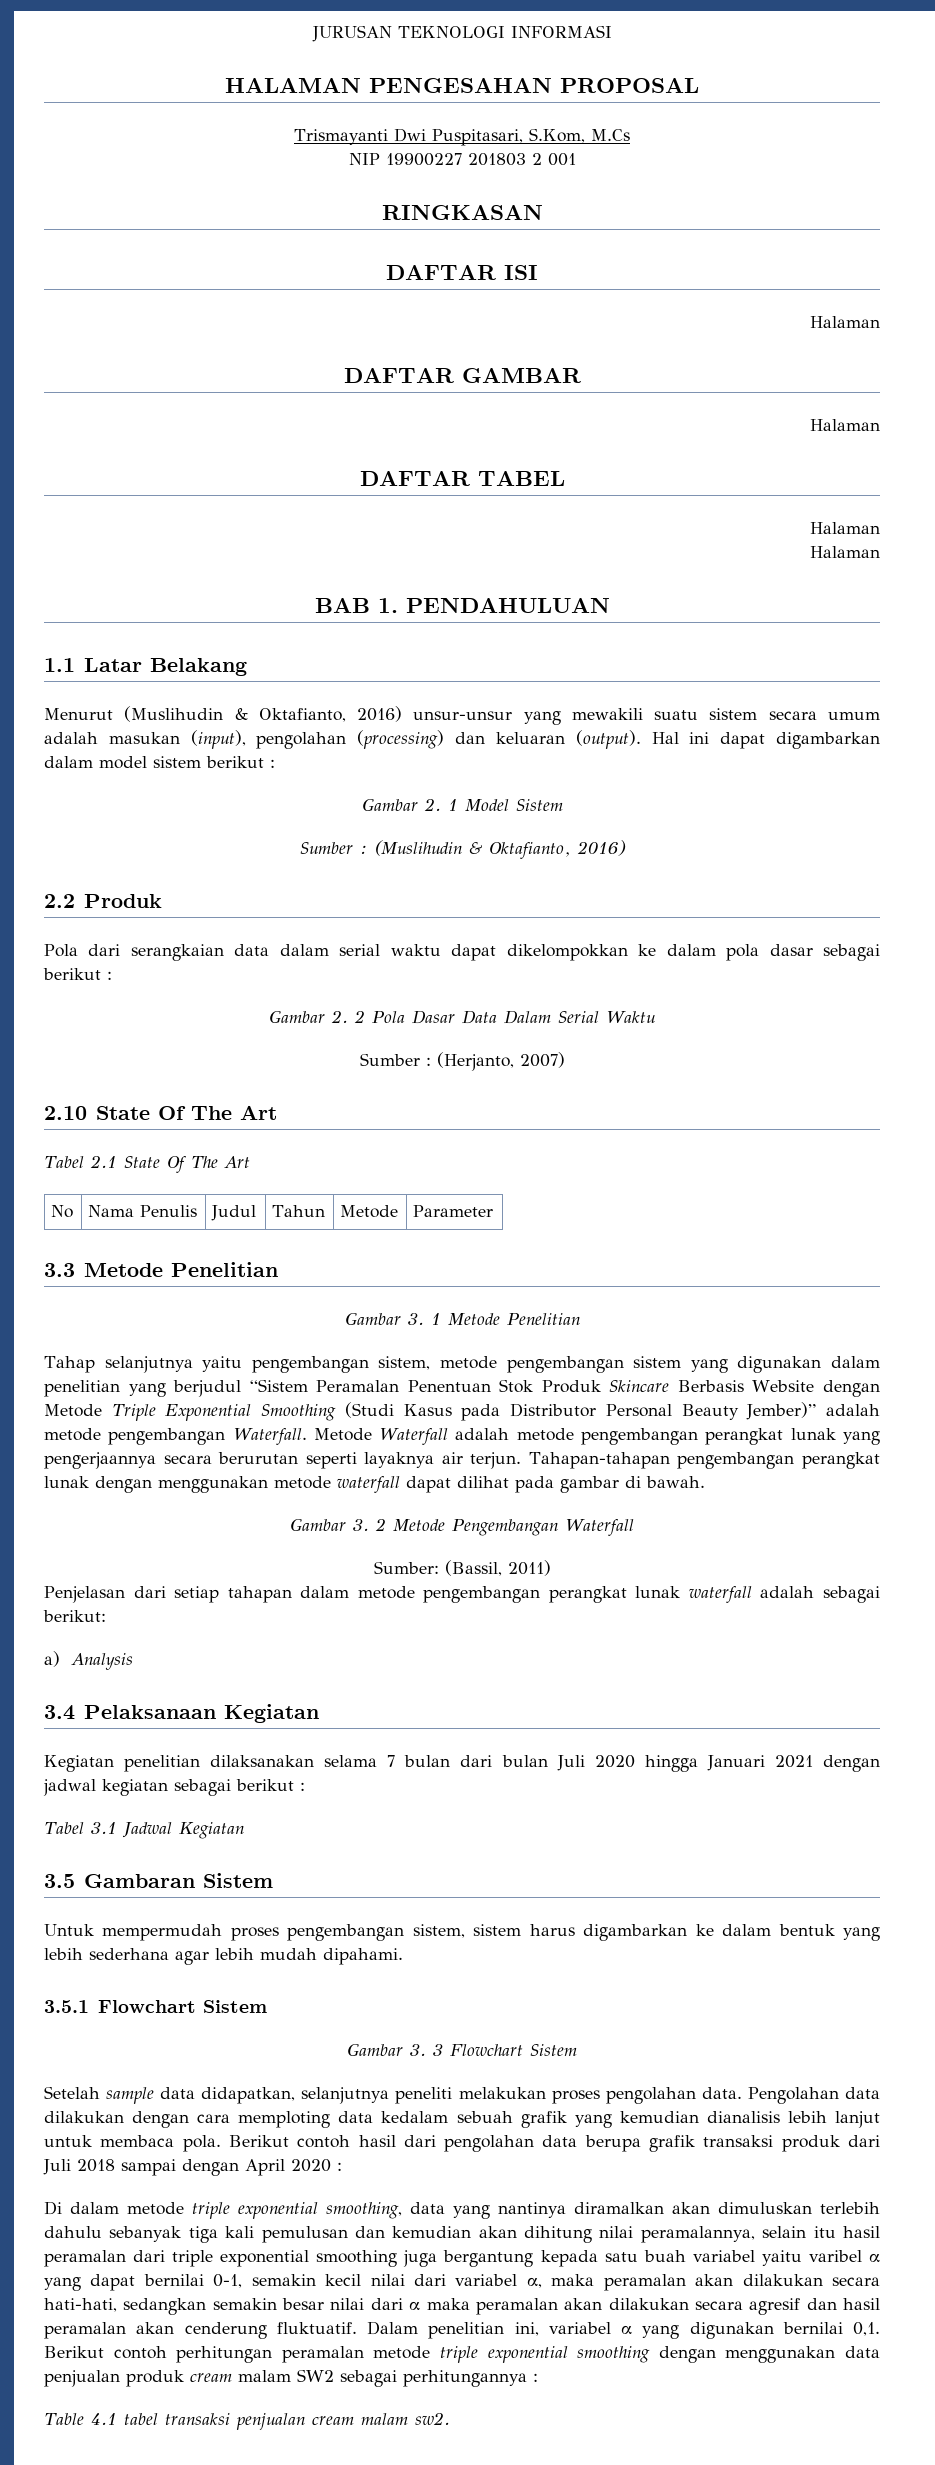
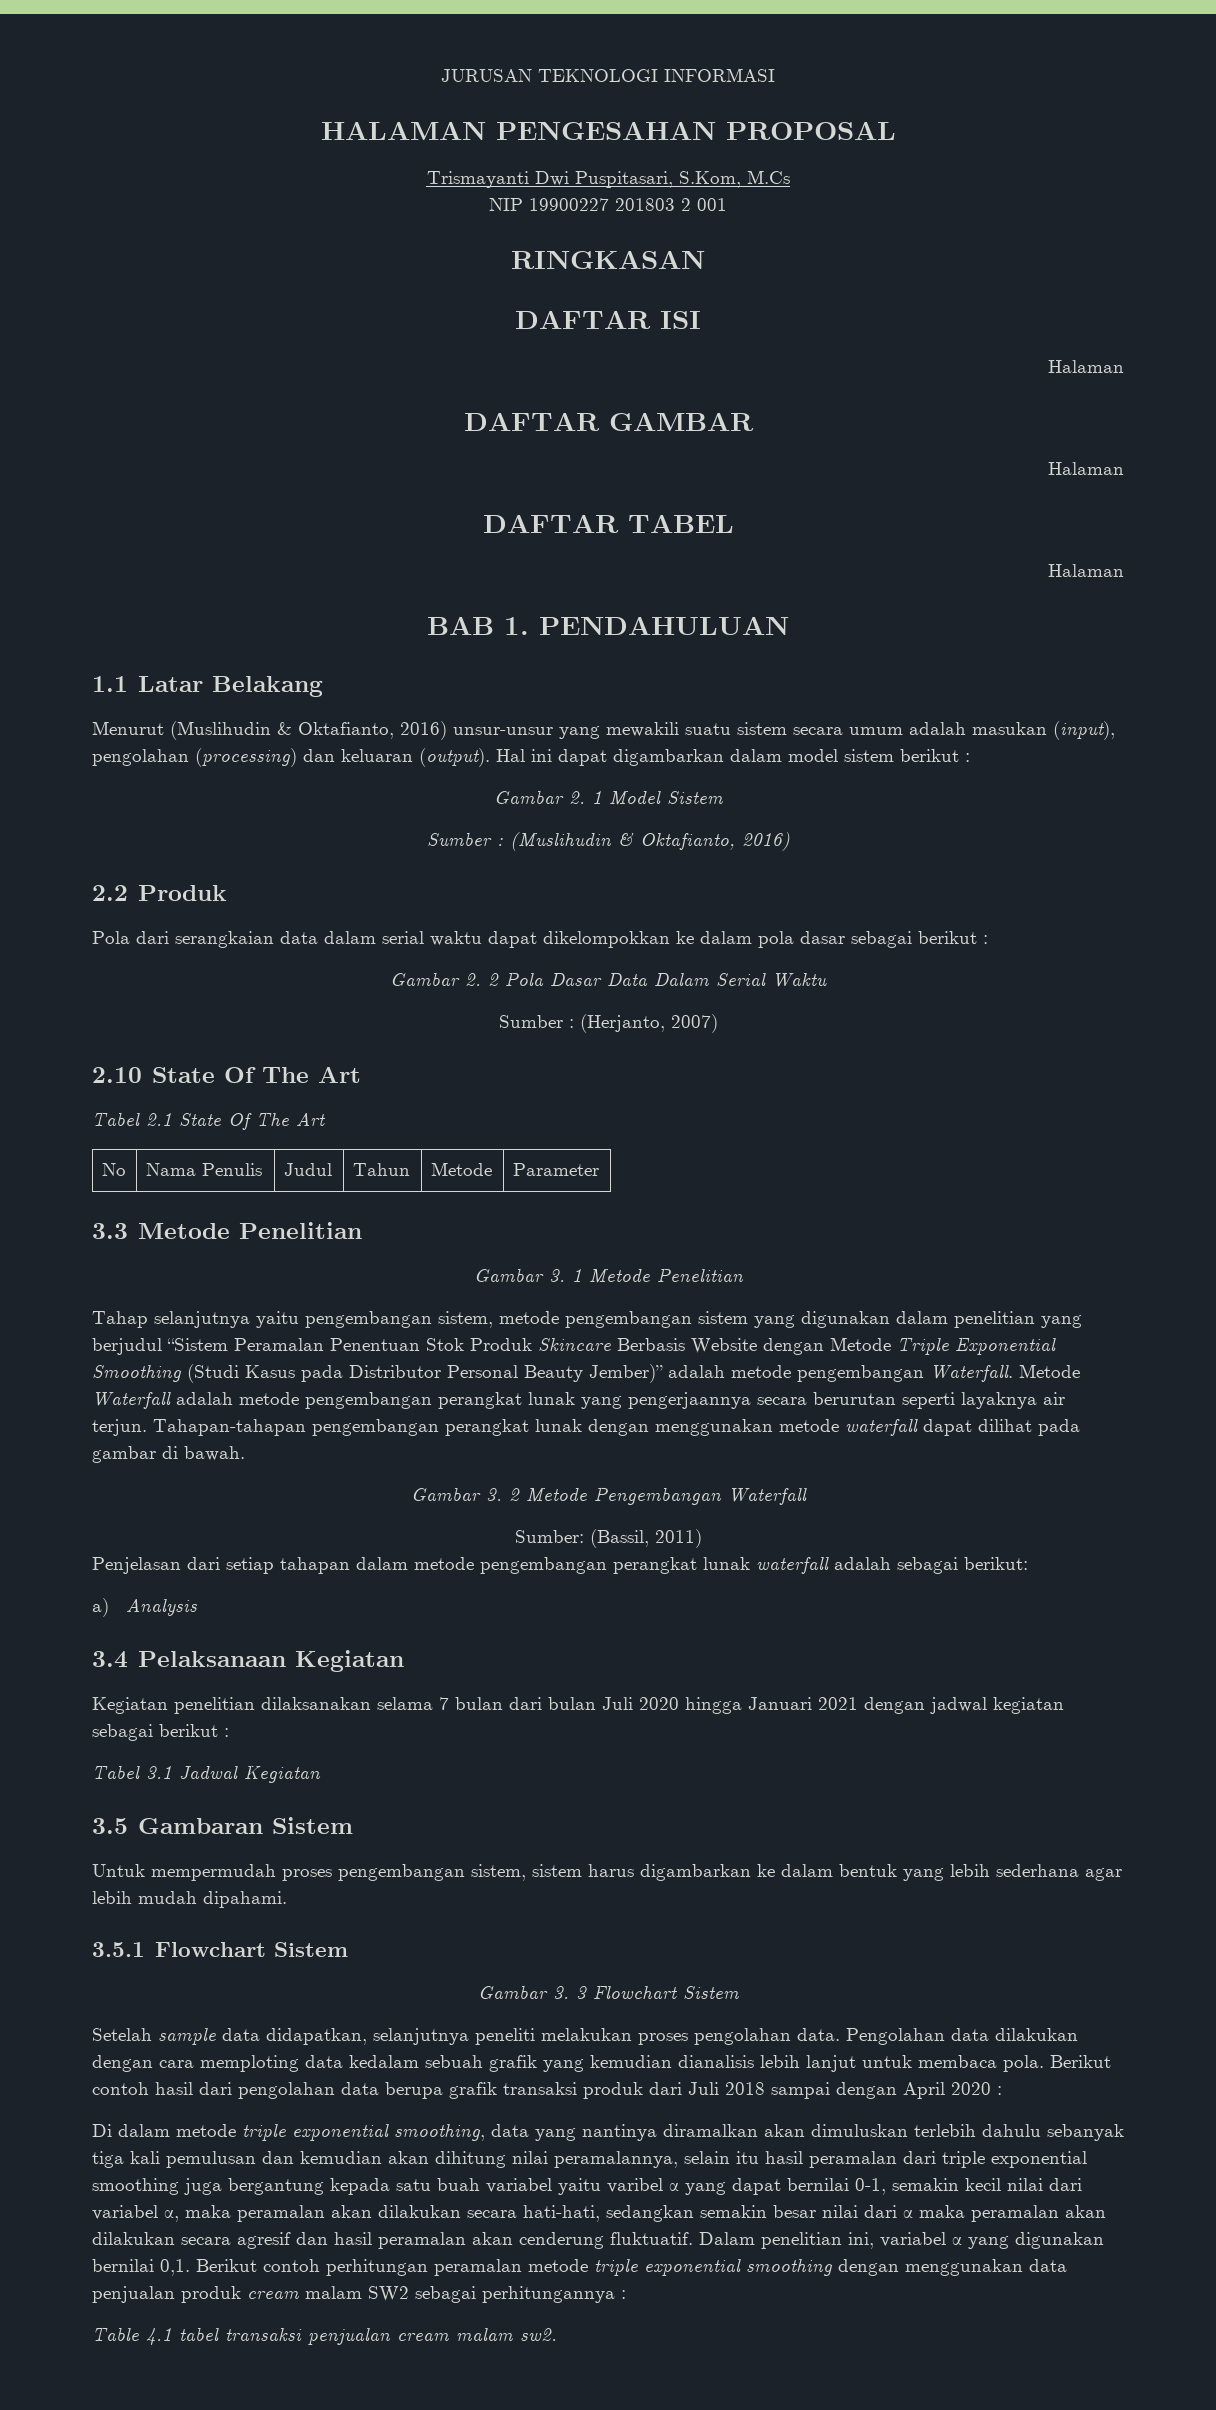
[810,546,880,558] // Halaman -> (1124, 570) none

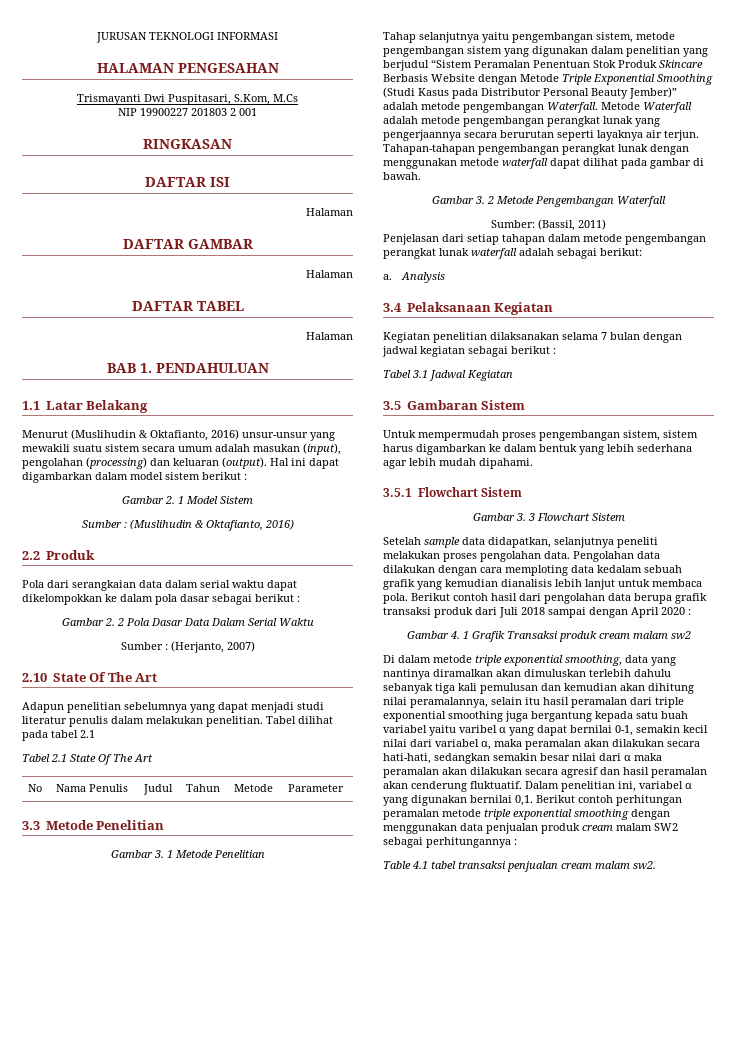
[725,121,896,140] PROPOSAL -> (279, 68) none
(361, 1074) none -> [22,702,324,713] [22,716,333,727] [22,730,95,741] // Adapun penelitian sebelumnya yang dapat menjadi studi literatur penulis dalam melakukan penelitian. Tabel dilihat pada tabel 2.1
[92,1598,109,1617] a) -> [383,274,392,280] a.
[509,1697,858,1714] dari bulan Juli 2020 hingga Januari 2021 -> (640, 336) none
(1002, 2090) none -> [406,631,691,642] // Gambar 4. 1 Grafik Transaksi produk cream malam sw2

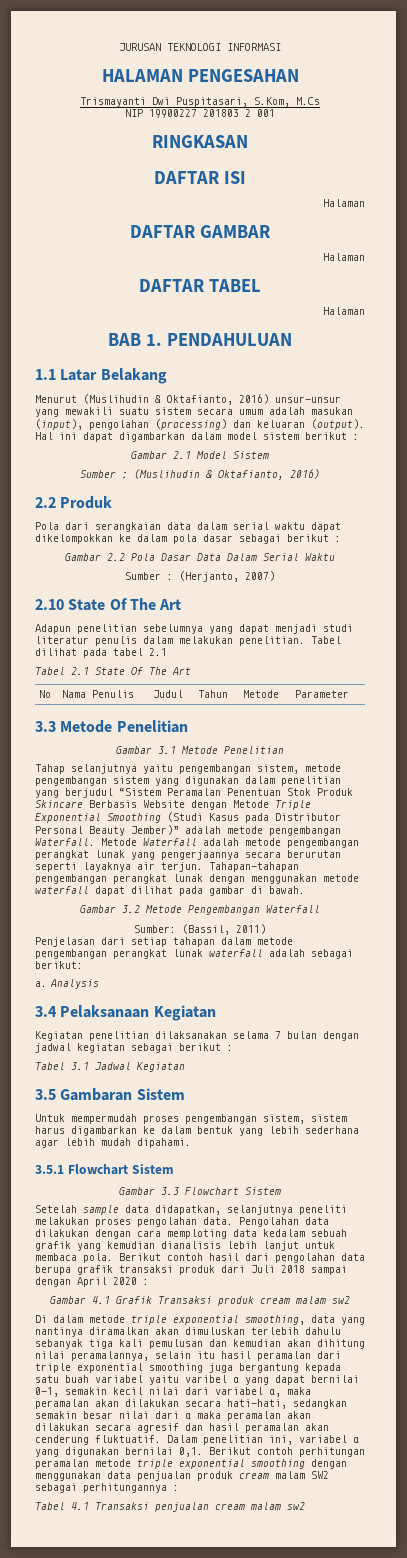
[165,496,184,504] 2. 1 -> [173,451,191,459] 2.1
[104,618,124,626] 2. 2 -> [107,553,125,561] 2.2
[153,850,173,858] 3. 1 -> [158,746,176,754] 3.1
[475,196,494,204] 3. 2 -> [122,905,140,913] 3.2
[515,513,535,521] 3. 3 -> [161,1187,179,1195] 3.3
[449,631,469,639] 4. 1 -> [92,1296,110,1304] 4.1
[383,861,506,869] Table 4.1 tabel transaksi -> [35,1502,149,1510] Tabel 4.1 Transaksi
[633,861,656,869] sw2. -> [287,1502,305,1510] sw2

